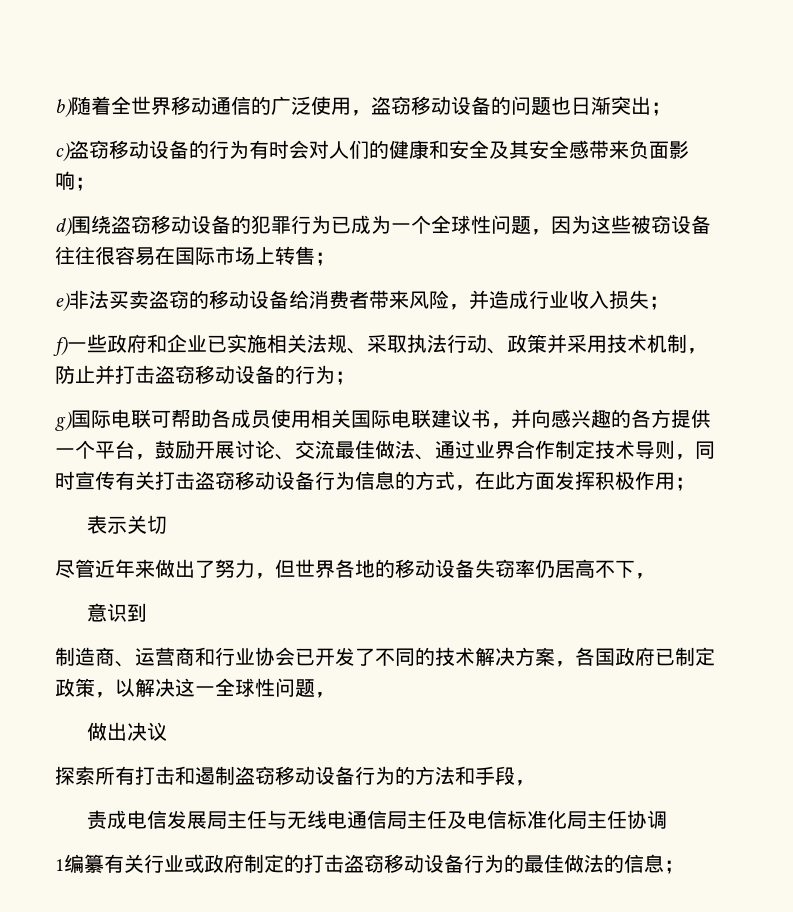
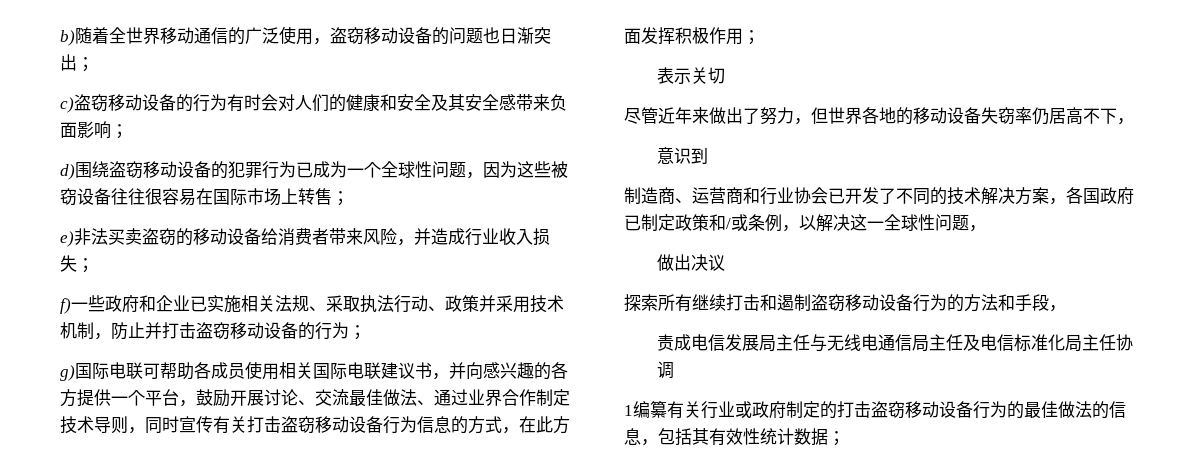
(95, 687) none -> [709,214,782,232] 和/或条例
(135, 775) none -> [692,294,726,311] 继续
(664, 863) none -> [641,428,828,446] ，包括其有效性统计数据

